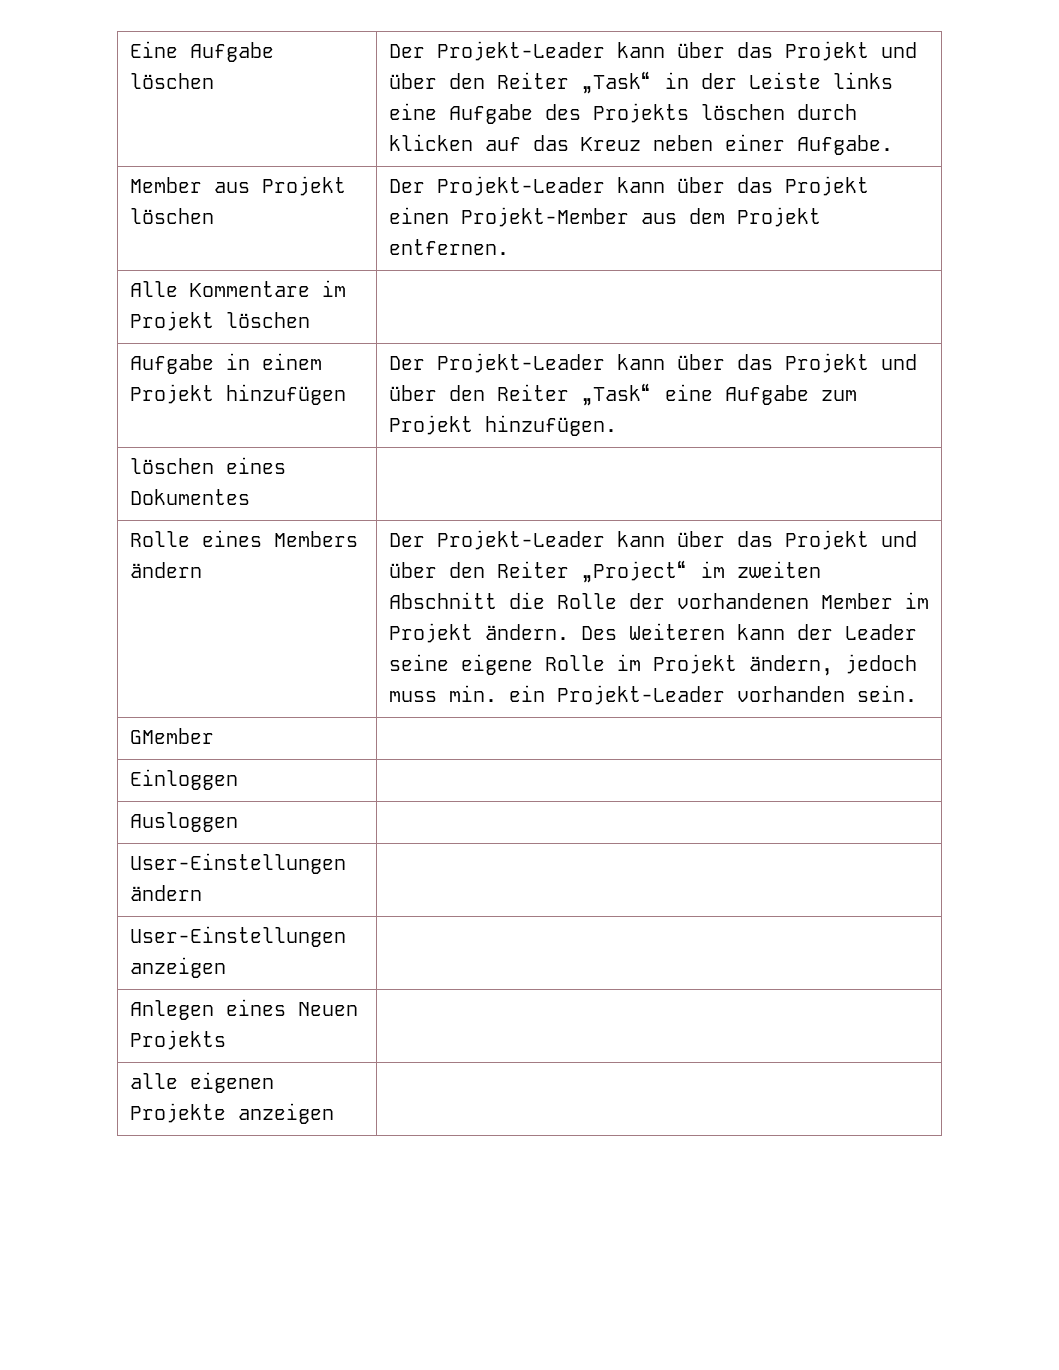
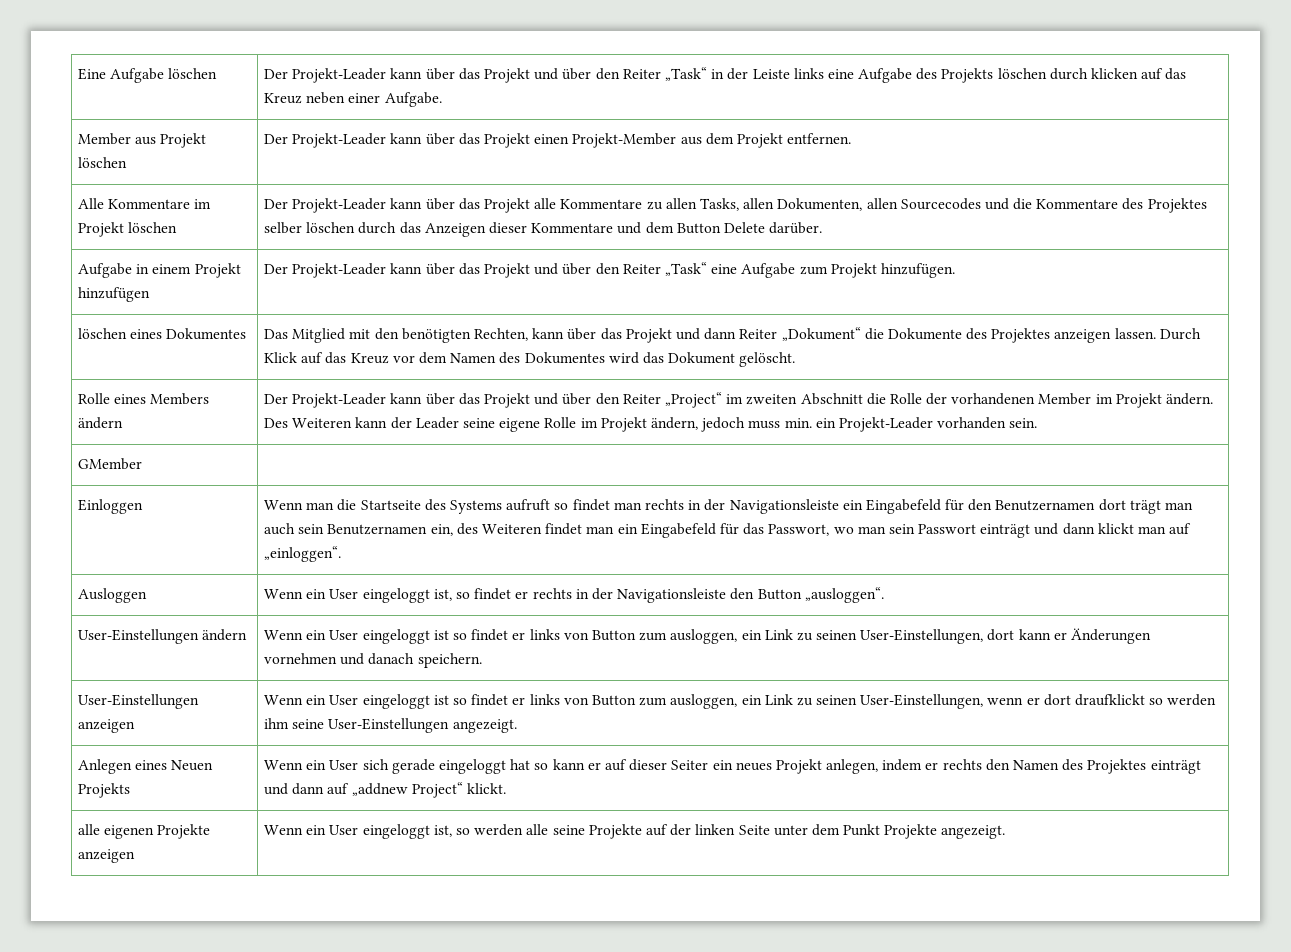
(310, 320) none -> [264,198,1207,213] [264,222,823,237] Der Projekt-Leader kann über das Projekt alle Kommentare zu allen Tasks, allen Dokumenten, allen Sourcecodes und die Kommentare des Projektes selber löschen durch das Anzeigen dieser Kommentare und dem Button Delete darüber.
(250, 497) none -> [264,327,1201,343] [264,352,796,367] Das Mitglied mit den benötigten Rechten, kann über das Projekt und dann Reiter „Dokument“ die Dokumente des Projektes anzeigen lassen. Durch Klick auf das Kreuz vor dem Namen des Dokumentes wird das Dokument gelöscht.
[129,812,238,832] [129,853,346,874] [129,885,202,901] [129,926,346,947] [129,957,226,978] [129,999,358,1020] [129,1030,226,1050] [129,1072,274,1093] [129,1103,334,1124] // Ausloggen | // User-Einstellungen ändern | // User-Einstellungen anzeigen | // Anlegen eines Neuen Projekts | // alle eigenen Projekte anzeigen | -> [264,499,1193,514] [264,523,1192,538] [264,546,342,562] [78,588,148,603] [264,587,884,603] [78,629,248,644] [264,628,1151,644] [264,653,482,668] [78,694,200,709] [78,719,136,733] [264,694,1217,709] [264,718,517,733] [78,759,214,774] [78,783,131,798] [264,759,1201,774] [264,782,507,798] [78,824,211,839] [78,849,136,863] [264,824,1006,839] Wenn man die Startseite des Systems aufruft so findet man rechts in der Navigationsleiste ein Eingabefeld für den Benutzernamen dort trägt man auch sein Benutzernamen ein, des Weiteren findet man ein Eingabefeld für das Passwort, wo man sein Passwort einträgt und dann klickt man auf „einloggen“. // Ausloggen | Wenn ein User eingeloggt ist, so findet er rechts in der Navigationsleiste den Button „ausloggen“. // User-Einstellungen ändern | Wenn ein User eingeloggt ist so findet er links von Button zum ausloggen, ein Link zu seinen User-Einstellungen, dort kann er Änderungen vornehmen und danach speichern. // User-Einstellungen anzeigen | Wenn ein User eingeloggt ist so findet er links von Button zum ausloggen, ein Link zu seinen User-Einstellungen, wenn er dort draufklickt so werden ihm seine User-Einstellungen angezeigt. // Anlegen eines Neuen Projekts | Wenn ein User sich gerade eingeloggt hat so kann er auf dieser Seiter ein neues Projekt anlegen, indem er rechts den Namen des Projektes einträgt und dann auf „addnew Project“ klickt. // alle eigenen Projekte anzeigen | Wenn ein User eingeloggt ist, so werden alle seine Projekte auf der linken Seite unter dem Punkt Projekte angezeigt.

